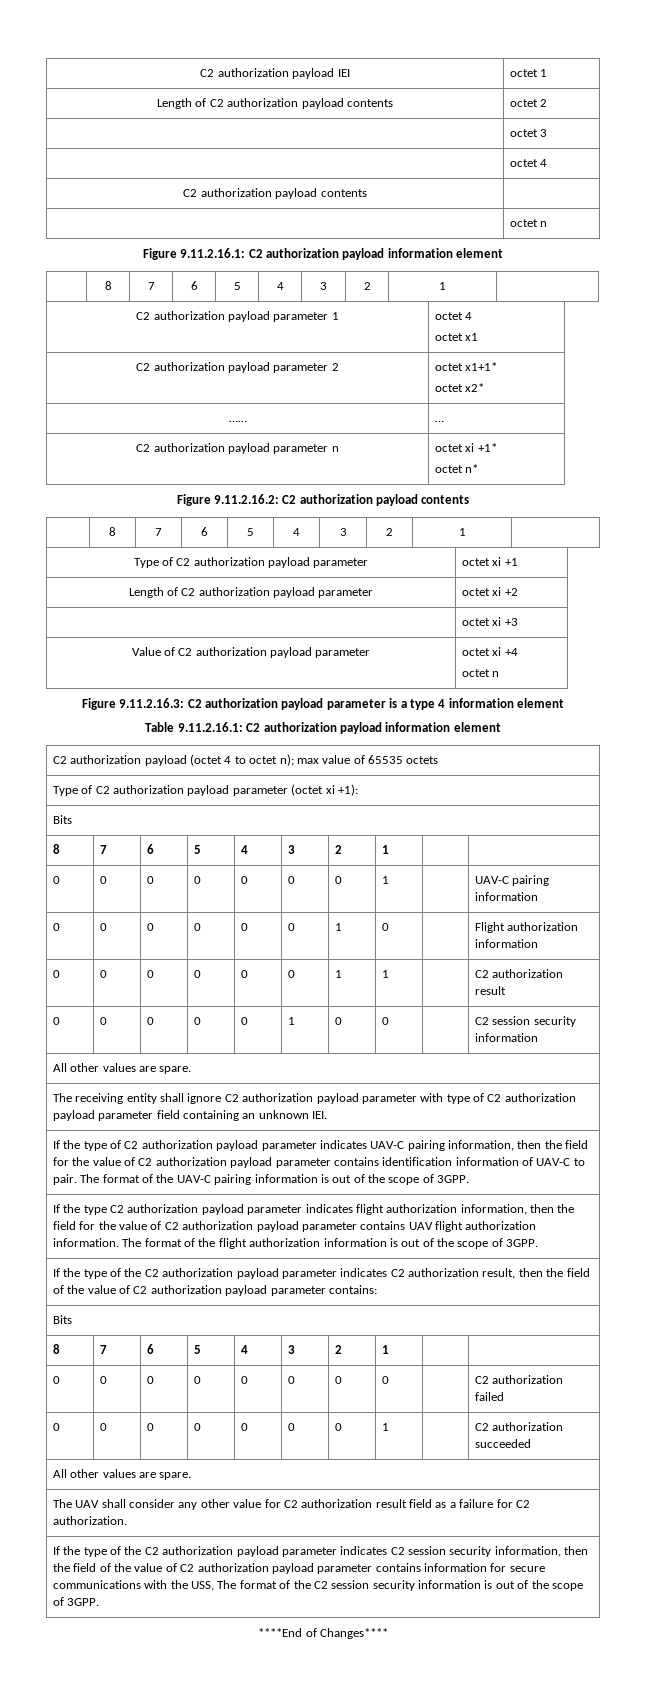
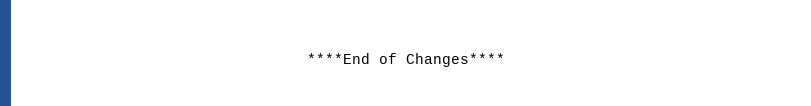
[200,68,350,79] [509,69,548,77] [157,98,393,109] [509,99,548,107] [509,129,548,137] [509,159,548,167] [183,188,367,199] [509,219,548,227] [142,248,504,260] [104,281,112,290] [147,282,155,290] [190,281,198,290] [233,282,241,290] [276,282,284,290] [320,282,327,290] [363,282,371,290] [439,282,446,290] [136,311,339,322] [434,312,473,320] [434,333,479,341] [136,362,339,373] [434,362,498,371] [434,383,485,392] [228,420,247,422] [434,420,444,422] [136,443,339,454] [434,443,497,452] [434,464,479,473] [176,494,470,506] [109,527,116,536] [155,528,162,536] [201,527,208,536] [247,528,254,536] [293,528,300,536] [339,528,347,536] [386,528,393,536] [458,528,466,536] [133,557,369,568] [461,557,518,566] [128,587,374,598] [461,587,518,596] [461,617,518,626] [131,647,371,658] [461,647,518,656] [461,669,500,677] [81,698,565,710] [145,722,501,734] [52,754,439,766] [52,784,358,796] [52,815,72,824] [52,844,60,854] [99,845,107,854] [146,844,154,854] [193,845,201,854] [240,845,248,854] [287,845,295,854] [334,845,342,854] [381,845,389,854] [52,876,60,884] [99,876,107,884] [146,876,154,884] [193,876,201,884] [240,876,248,884] [287,876,295,884] [334,876,342,884] [381,876,389,884] [474,875,550,886] [474,892,538,901] [52,923,60,931] [99,923,107,931] [146,923,154,931] [193,923,201,931] [240,923,248,931] [287,923,295,931] [334,923,342,931] [381,923,389,931] [474,922,579,933] [474,939,538,948] [52,970,60,978] [99,970,107,978] [146,970,154,978] [193,970,201,978] [240,970,248,978] [287,970,295,978] [334,970,342,978] [381,970,389,978] [474,969,564,978] [474,986,506,995] [52,1017,60,1025] [99,1017,107,1025] [146,1017,154,1025] [193,1017,201,1025] [240,1017,248,1025] [287,1017,295,1025] [334,1017,342,1025] [381,1017,389,1025] [474,1016,576,1027] [474,1033,538,1042] [52,1063,192,1074] [52,1093,576,1104] [52,1110,328,1121] [52,1140,589,1151] [52,1157,585,1168] [52,1174,470,1185] [52,1204,575,1215] [52,1221,537,1232] [52,1238,539,1249] [52,1268,590,1279] [52,1285,377,1296] [52,1315,72,1324] [52,1344,60,1354] [99,1345,107,1354] [146,1344,154,1354] [193,1345,201,1354] [240,1345,248,1354] [287,1345,295,1354] [334,1345,342,1354] [381,1345,389,1354] [52,1376,60,1384] [99,1376,107,1384] [146,1376,154,1384] [193,1376,201,1384] [240,1376,248,1384] [287,1376,295,1384] [334,1376,342,1384] [381,1376,389,1384] [474,1375,564,1384] [474,1392,504,1401] [52,1423,60,1431] [99,1423,107,1431] [146,1423,154,1431] [193,1423,201,1431] [240,1423,248,1431] [287,1423,295,1431] [334,1423,342,1431] [381,1423,389,1431] [474,1422,564,1431] [474,1439,531,1448] [52,1469,192,1480] [52,1499,530,1510] [52,1516,127,1525] [52,1546,589,1557] [52,1563,545,1574] [52,1580,583,1591] [52,1597,100,1606] C2 authorization payload IEI | octet 1 // Length of C2 authorization payload contents | octet 2 // | octet 3 // | octet 4 // C2 authorization payload contents | // | octet n // Figure 9.11.2.16.1: C2 authorization payload information element // | 8 | 7 | 6 | 5 | 4 | 3 | 2 | 1 | // C2 authorization payload parameter 1 | octet 4 // octet x1 // C2 authorization payload parameter 2 | octet x1+1* // octet x2* // …… | … // C2 authorization payload parameter n | octet xi +1* // octet n* // Figure 9.11.2.16.2: C2 authorization payload contents // | 8 | 7 | 6 | 5 | 4 | 3 | 2 | 1 | // Type of C2 authorization payload parameter | octet xi +1 // Length of C2 authorization payload parameter | octet xi +2 // | octet xi +3 // Value of C2 authorization payload parameter | octet xi +4 // octet n // Figure 9.11.2.16.3: C2 authorization payload parameter is a type 4 information element // Table 9.11.2.16.1: C2 authorization payload information element // C2 authorization payload (octet 4 to octet n); max value of 65535 octets // Type of C2 authorization payload parameter (octet xi +1): // Bits // 8 | 7 | 6 | 5 | 4 | 3 | 2 | 1 | | // 0 | 0 | 0 | 0 | 0 | 0 | 0 | 1 | | UAV-C pairing information // 0 | 0 | 0 | 0 | 0 | 0 | 1 | 0 | | Flight authorization information // 0 | 0 | 0 | 0 | 0 | 0 | 1 | 1 | | C2 authorization result // 0 | 0 | 0 | 0 | 0 | 1 | 0 | 0 | | C2 session security information // All other values are spare. // The receiving entity shall ignore C2 authorization payload parameter with type of C2 authorization payload parameter field containing an unknown IEI. // If the type of C2 authorization payload parameter indicates UAV-C pairing information, then the field for the value of C2 authorization payload parameter contains identification information of UAV-C to pair. The format of the UAV-C pairing information is out of the scope of 3GPP. // If the type C2 authorization payload parameter indicates flight authorization information, then the field for the value of C2 authorization payload parameter contains UAV flight authorization information. The format of the flight authorization information is out of the scope of 3GPP. // If the type of the C2 authorization payload parameter indicates C2 authorization result, then the field of the value of C2 authorization payload parameter contains: // Bits // 8 | 7 | 6 | 5 | 4 | 3 | 2 | 1 | | // 0 | 0 | 0 | 0 | 0 | 0 | 0 | 0 | | C2 authorization failed // 0 | 0 | 0 | 0 | 0 | 0 | 0 | 1 | | C2 authorization succeeded // All other values are spare. // The UAV shall consider any other value for C2 authorization result field as a failure for C2 authorization. // If the type of the C2 authorization payload parameter indicates C2 session security information, then the field of the value of C2 authorization payload parameter contains information for secure communications with the USS, The format of the C2 session security information is out of the scope of 3GPP. // -> (306, 58) none

